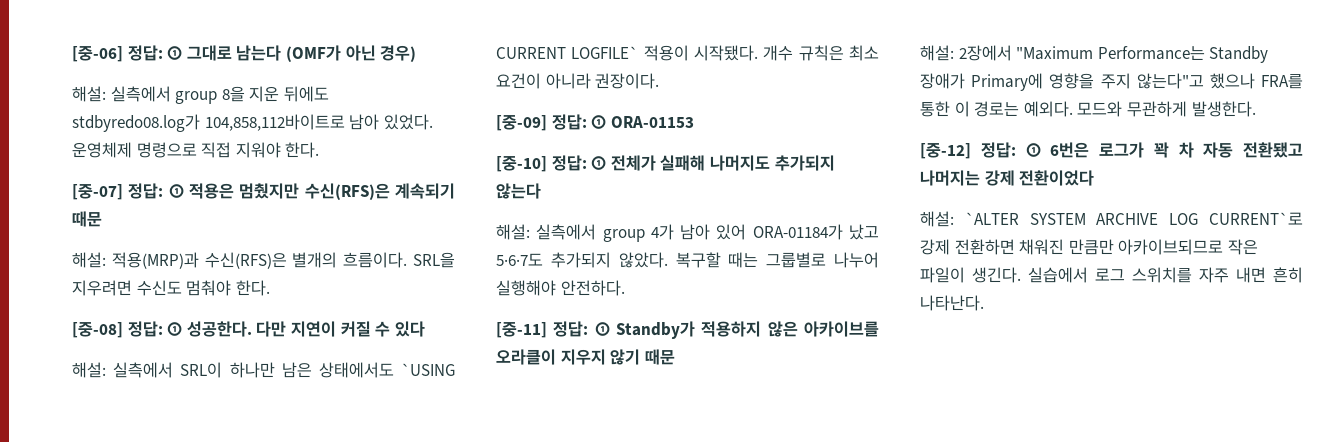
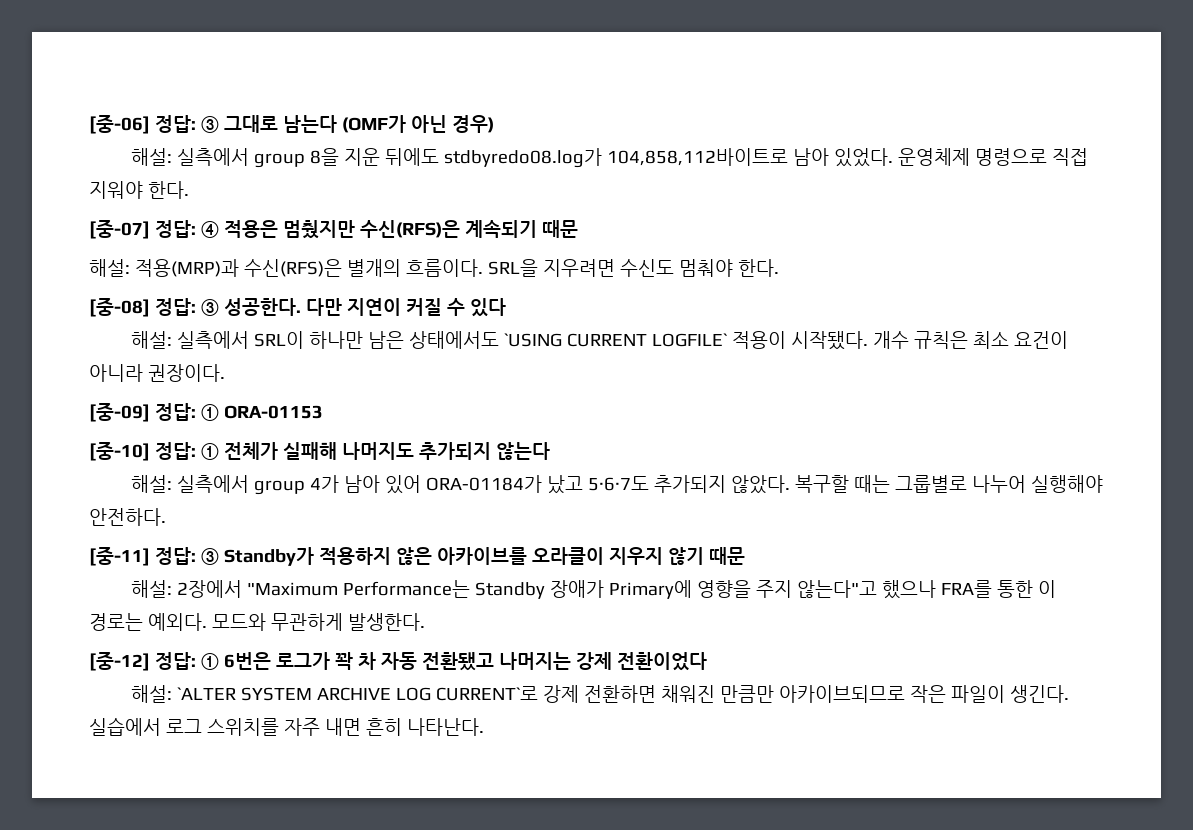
[167,46,183,60] ① -> [200,116,219,133] ③
[168,184,184,198] ① -> [200,221,219,238] ④
[167,322,183,336] ① -> [200,299,219,316] ③
[594,322,610,336] ① -> [200,548,219,565] ③

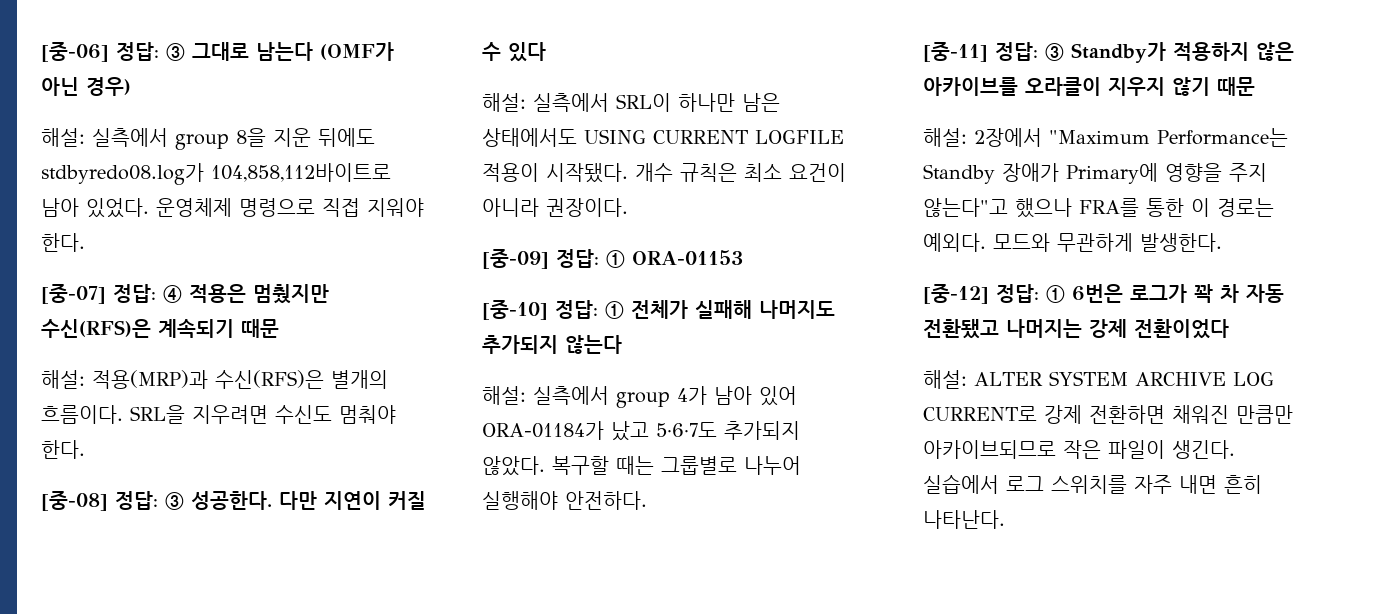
[503,333,728,347] `USING CURRENT LOGFILE` -> [584,129,844,144] USING CURRENT LOGFILE
[176,687,236,700] `ALTER -> [974,372,1043,386] ALTER
[435,686,538,701] CURRENT`로 -> [923,406,1037,421] CURRENT로

